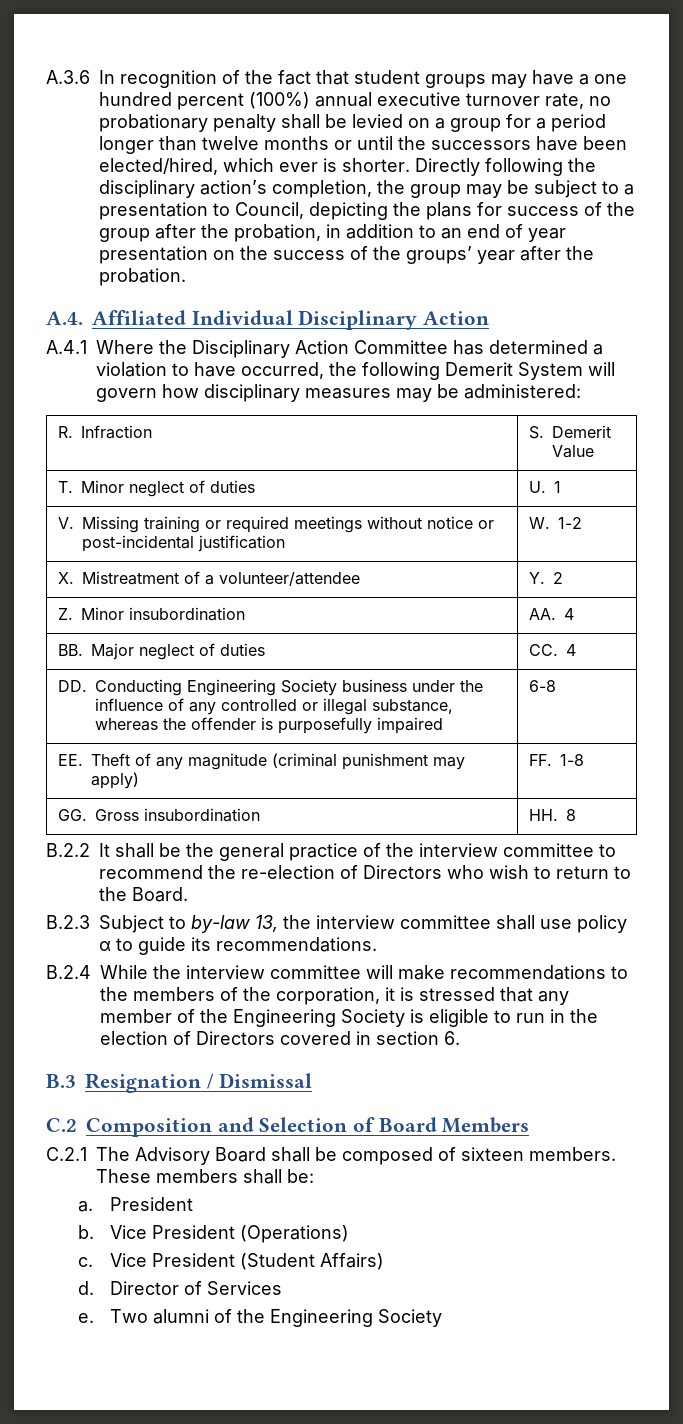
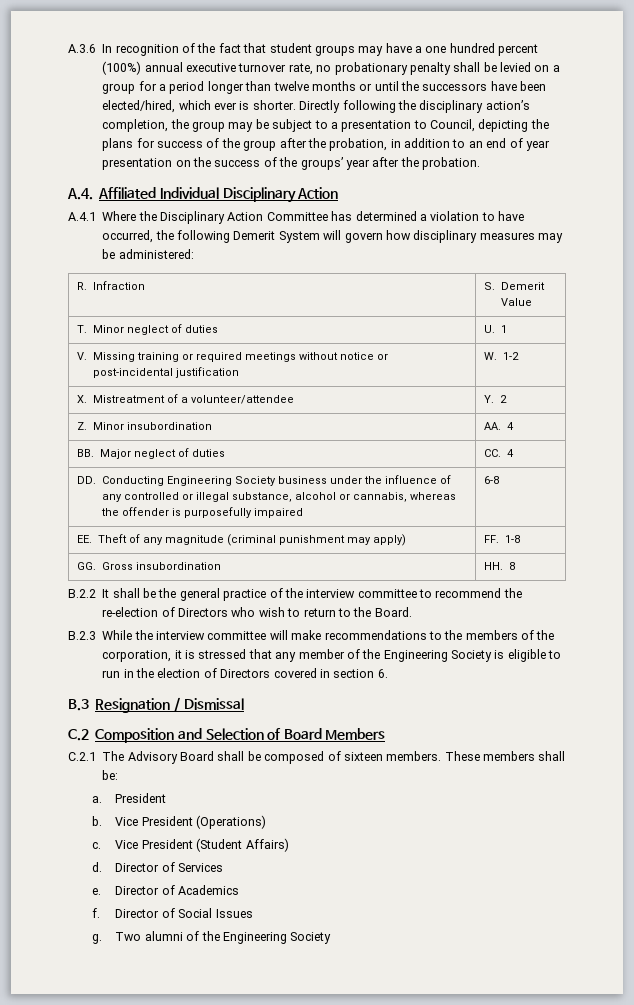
(453, 706) none -> [294,492,407,502] alcohol or cannabis,
[99,915,627,933] [99,937,377,955] [46,965,91,979] Subject to by-law 13, the interview committee shall use policy α to guide its recommendations. // B.2.4 -> (96, 635) none
(94, 1318) none -> [115,885,240,895] [91,908,253,918] [91,934,102,944] Director of Academics // f. Director of Social Issues // g.

